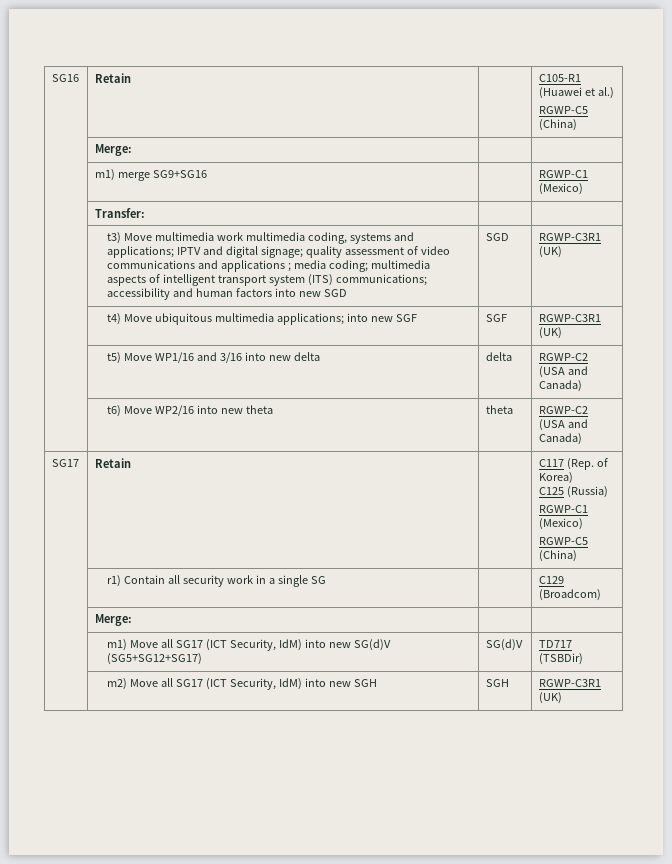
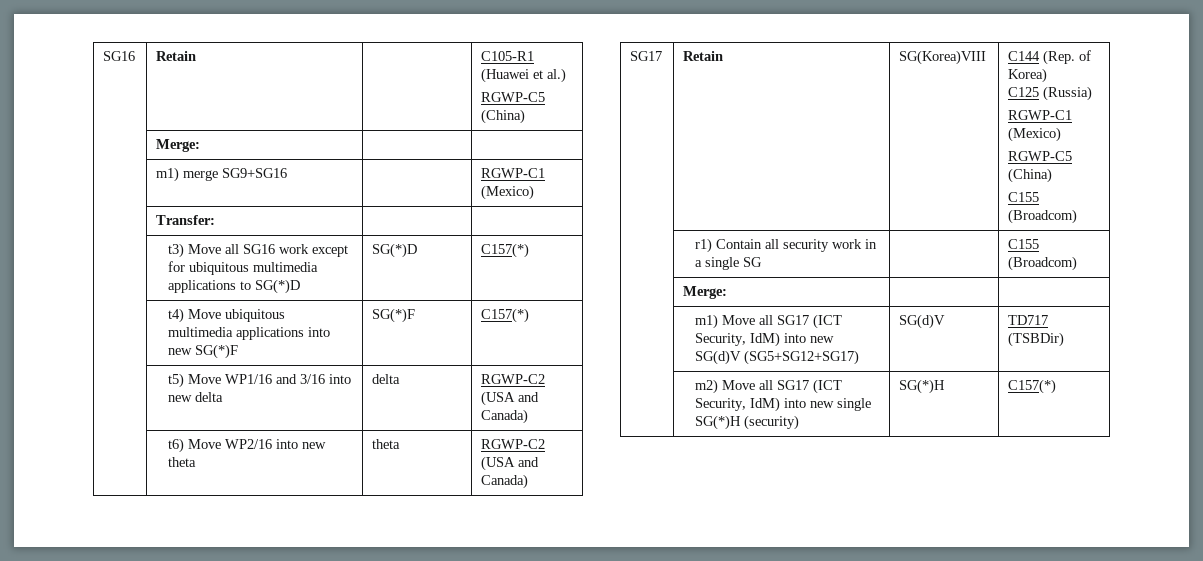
[155,232,415,244] [107,246,451,258] [107,260,431,272] [107,274,428,286] [107,288,348,300] [485,233,509,241] [538,233,601,241] [538,246,562,258] multimedia work multimedia coding, systems and applications; IPTV and digital signage; quality assessment of video communications and applications ; media coding; multimedia aspects of intelligent transport system (ITS) communications; accessibility and human factors into new SGD | SGD | RGWP-C3R1 (UK) -> [225,244,349,257] [168,261,319,275] [168,279,301,294] [372,243,418,258] [481,243,530,258] all SG16 work except for ubiquitous multimedia applications to SG(*)D | SG(*)D | C157(*)
[277,313,418,325] [485,314,507,322] [538,314,601,322] [538,327,562,339] applications; into new SGF | SGF | RGWP-C3R1 (UK) -> [236,327,331,340] [168,344,239,359] [372,308,416,323] [481,308,530,323] applications into new SG(*)F | SG(*)F | C157(*)
[538,459,564,467] | C117 -> [899,50,987,65] [1008,51,1041,61] SG(Korea)VIII | C144
(577, 556) none -> [1008,192,1040,202] [1008,209,1078,224] // C155 (Broadcom)
[538,576,564,584] C129 -> [1008,239,1040,249] C155
[354,679,378,687] [485,679,509,687] [538,679,601,687] [538,692,562,704] SGH | SGH | RGWP-C3R1 (UK) -> [837,398,872,411] [695,415,800,430] [899,379,946,394] [1008,379,1057,394] single SG(*)H (security) | SG(*)H | C157(*)

